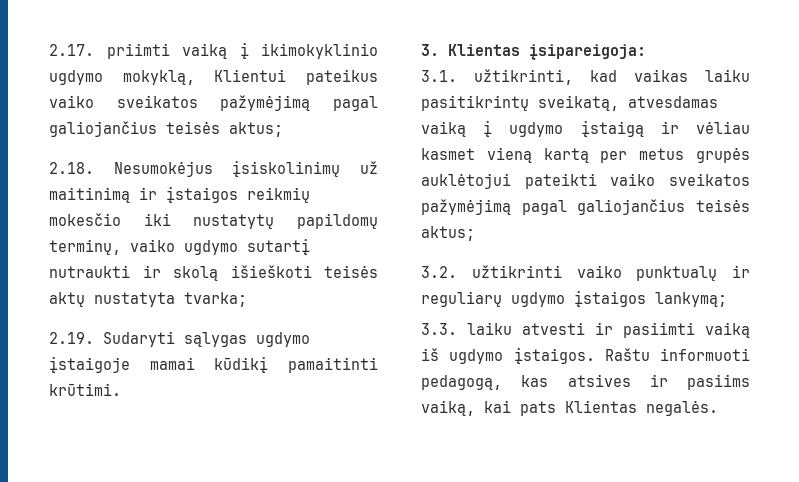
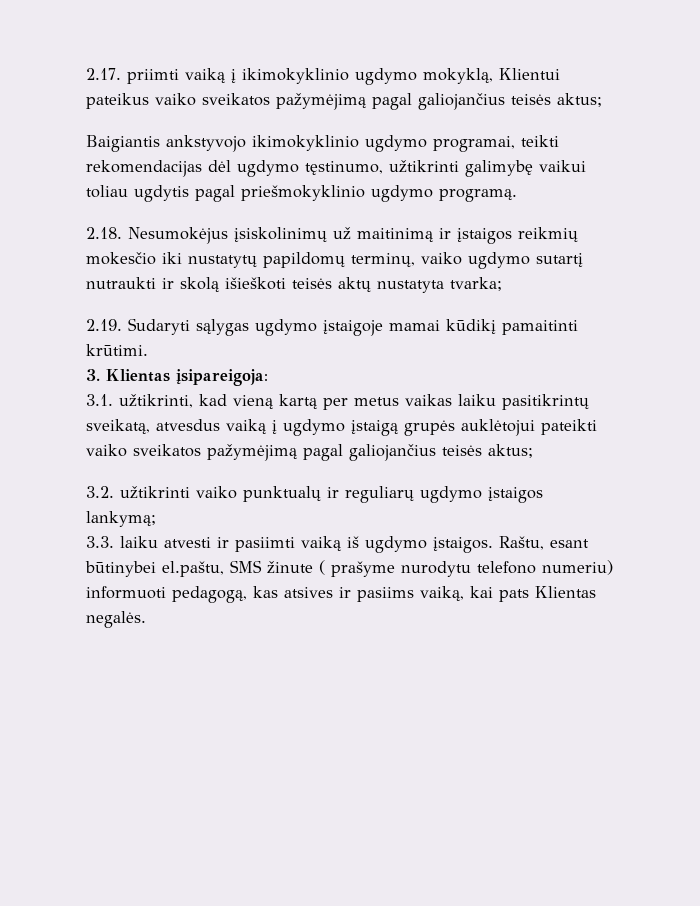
(283, 129) none -> [86,135,559,152] [86,160,586,177] [86,185,517,202] // Baigiantis ankstyvojo ikimokyklinio ugdymo programai, teikti rekomendacijas dėl ugdymo tęstinumo, užtikrinti galimybę vaikui toliau ugdytis pagal priešmokyklinio ugdymo programą.
(617, 76) none -> [233,394,399,410] vieną kartą per metus
[628,96,718,108] atvesdamas -> [156,419,220,431] atvesdus
[660,121,750,134] [421,147,685,163] ir vėliau kasmet vieną kartą per metus -> (399, 428) none
[604,348,650,361] Raštu -> [499,536,589,550] [85,560,613,577] Raštu, esant būtinybei el.paštu, SMS žinute ( prašyme nurodytu telefono numeriu)

